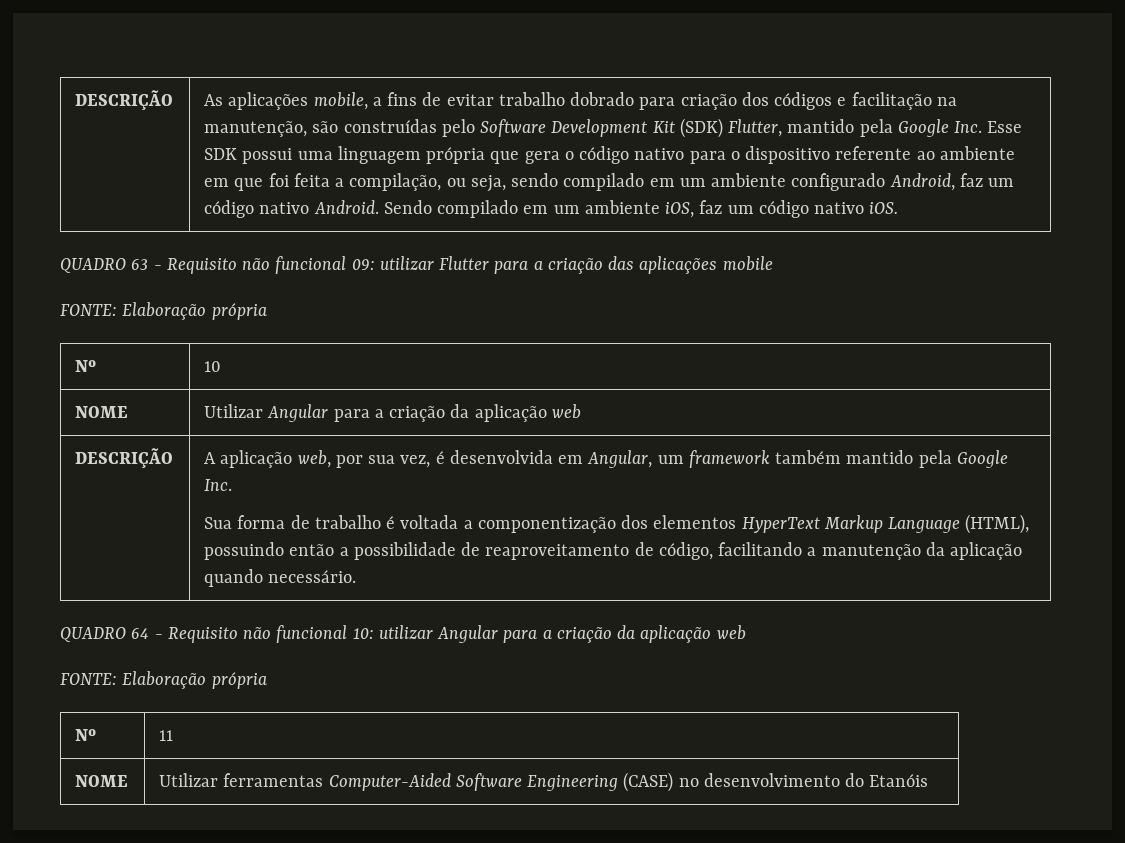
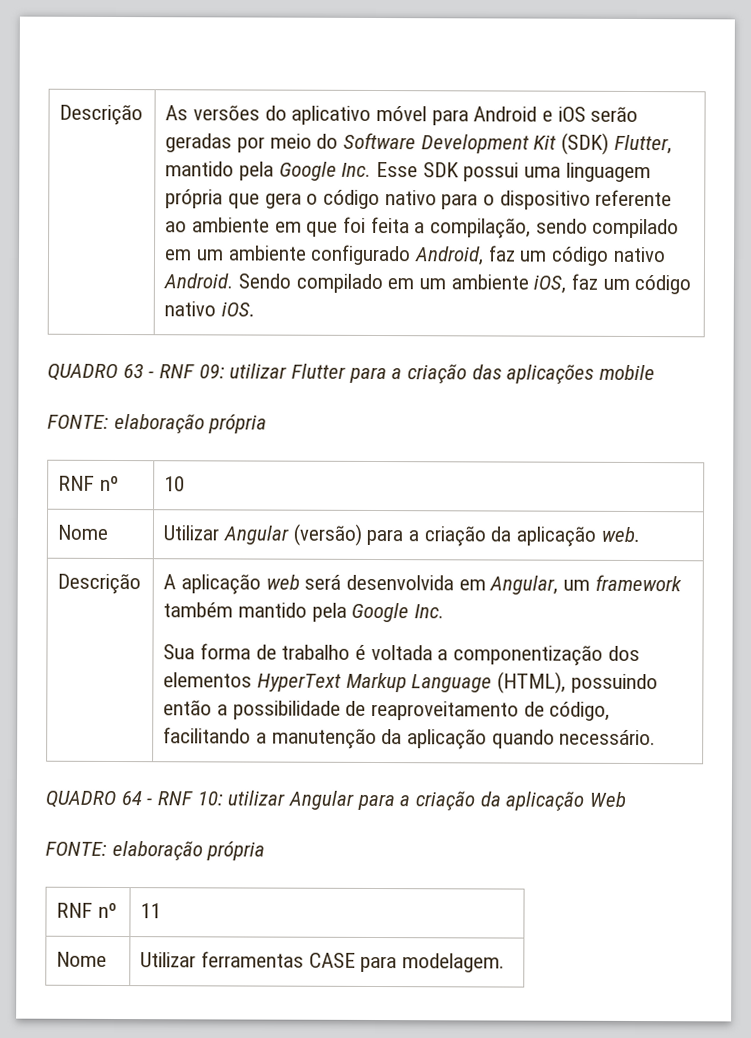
[75,90,174,110] DESCRIÇÃO -> [59,104,144,126] Descrição
[228,92,957,110] [204,119,475,137] aplicações mobile, a fins de evitar trabalho dobrado para criação dos códigos e facilitação na manutenção, são construídas pelo -> [192,105,639,126] [165,133,339,153] versões do aplicativo móvel para Android e iOS serão geradas por meio do
[446,175,506,192] ou seja, -> (531, 228) none
[166,256,347,274] Requisito não funcional -> [159,364,196,379] RNF
[122,302,267,320] [75,360,97,372] Elaboração própria // Nº -> [113,413,268,434] [58,475,119,492] elaboração própria // RNF nº
[75,406,129,418] NOME -> [57,524,109,540] Nome
[333,404,581,422] [75,448,174,468] para a criação da aplicação web // DESCRIÇÃO -> [292,523,640,547] [57,573,142,595] (versão) para a criação da aplicação web. // Descrição
[297,450,445,468] web, por sua vez, é -> [265,574,342,590] web será
[167,625,348,643] Requisito não funcional -> [157,791,194,806] RNF
[716,625,746,640] [60,671,267,689] [75,729,97,741] web // FONTE: Elaboração própria // Nº -> [589,791,627,807] [45,840,266,861] [56,902,117,919] Web // FONTE: elaboração própria // RNF nº
[75,775,129,787] NOME -> [56,951,108,967] Nome
[328,772,929,792] Computer-Aided Software Engineering (CASE) no desenvolvimento do Etanóis -> [308,952,505,973] CASE para modelagem.

